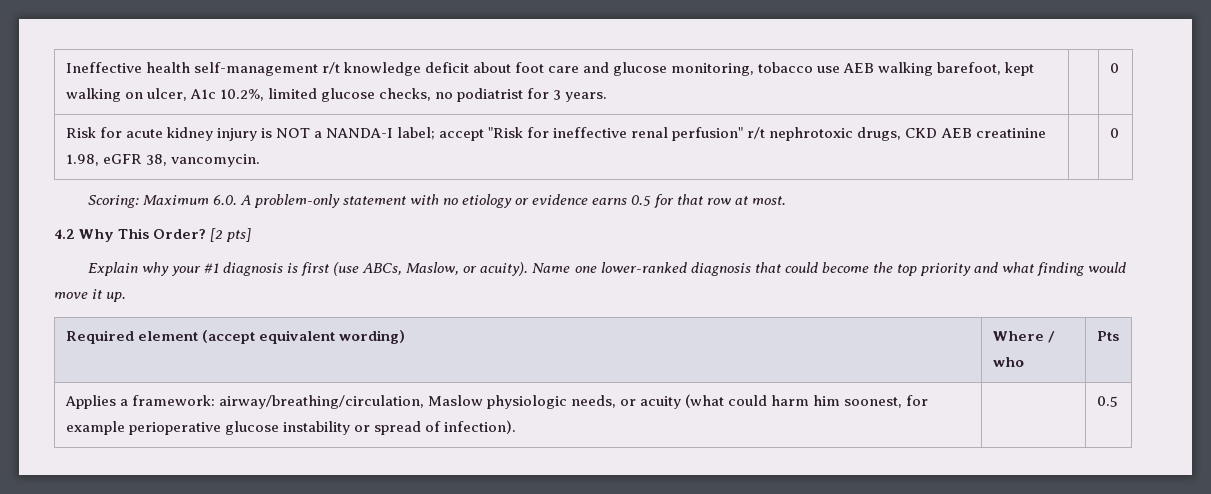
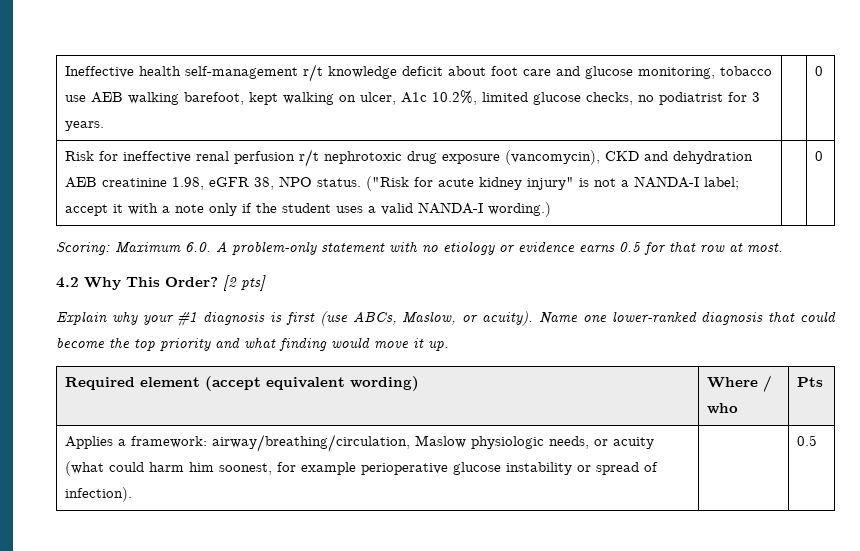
[125,127,550,141] acute kidney injury is NOT a NANDA-I label; accept "Risk for -> (119, 156) none
[672,127,744,141] perfusion" -> [234,151,296,164] perfusion
[857,127,938,141] drugs, CKD -> [407,150,754,165] drug exposure (vancomycin), CKD and dehydration
[170,154,260,167] vancomycin. -> [279,176,740,191] [65,202,552,217] NPO status. ("Risk for acute kidney injury" is not a NANDA-I label; accept it with a note only if the student uses a valid NANDA-I wording.)

